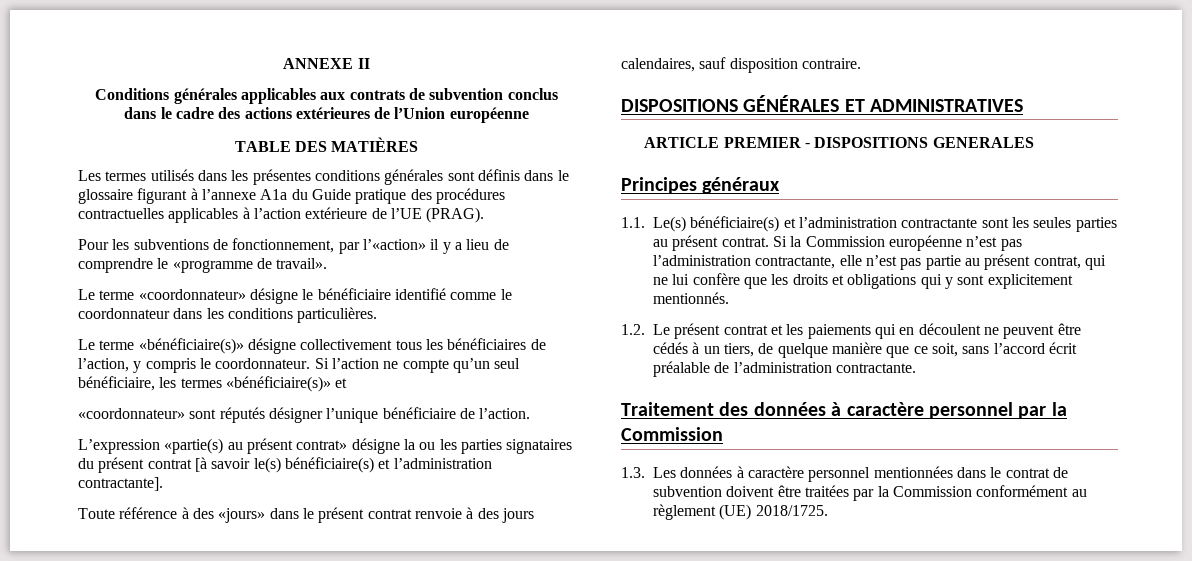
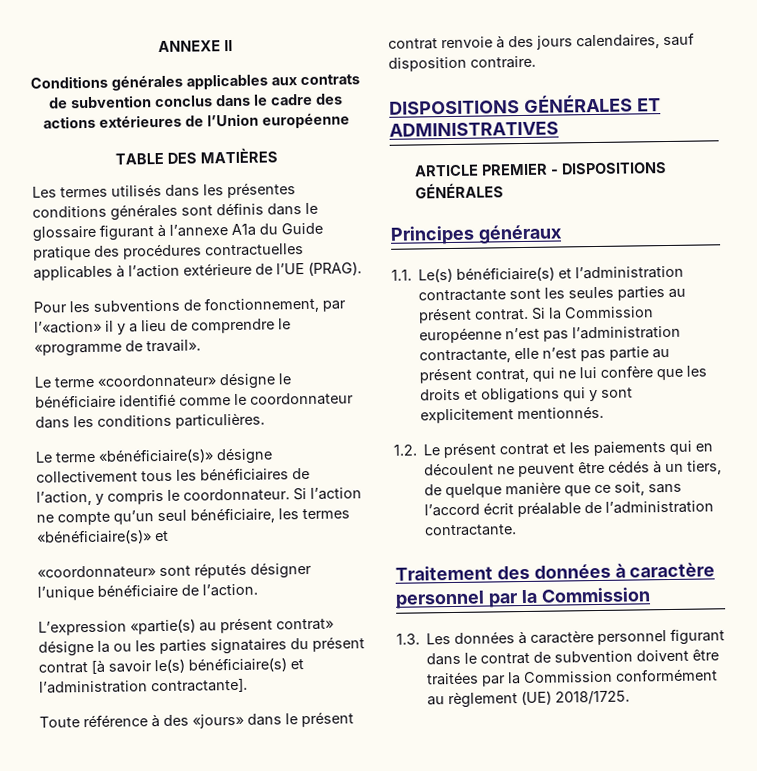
[932,137,1034,148] GENERALES -> [414,182,504,199] GÉNÉRALES
[873,466,953,478] mentionnées -> [670,628,726,645] figurant

